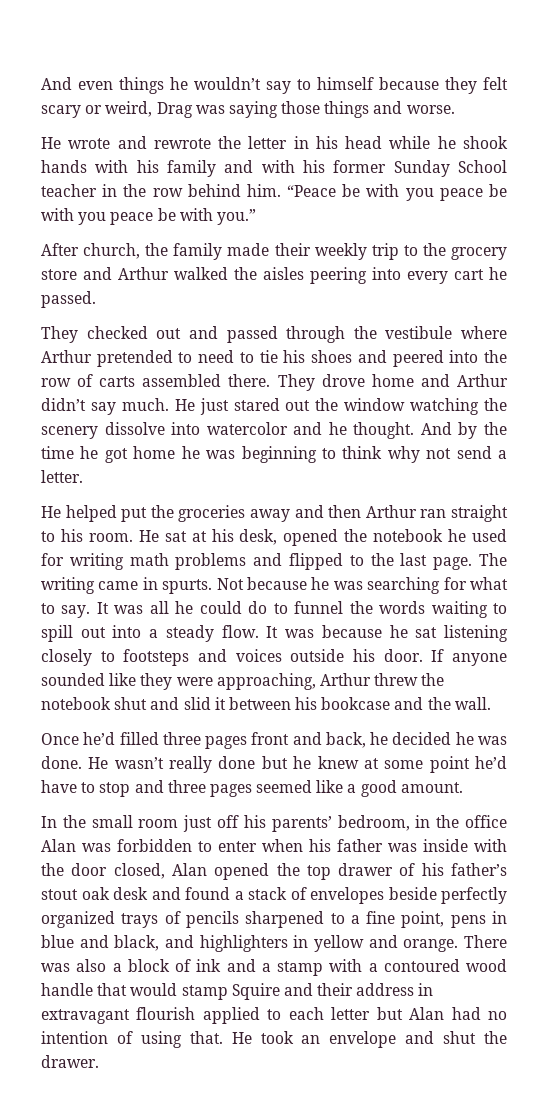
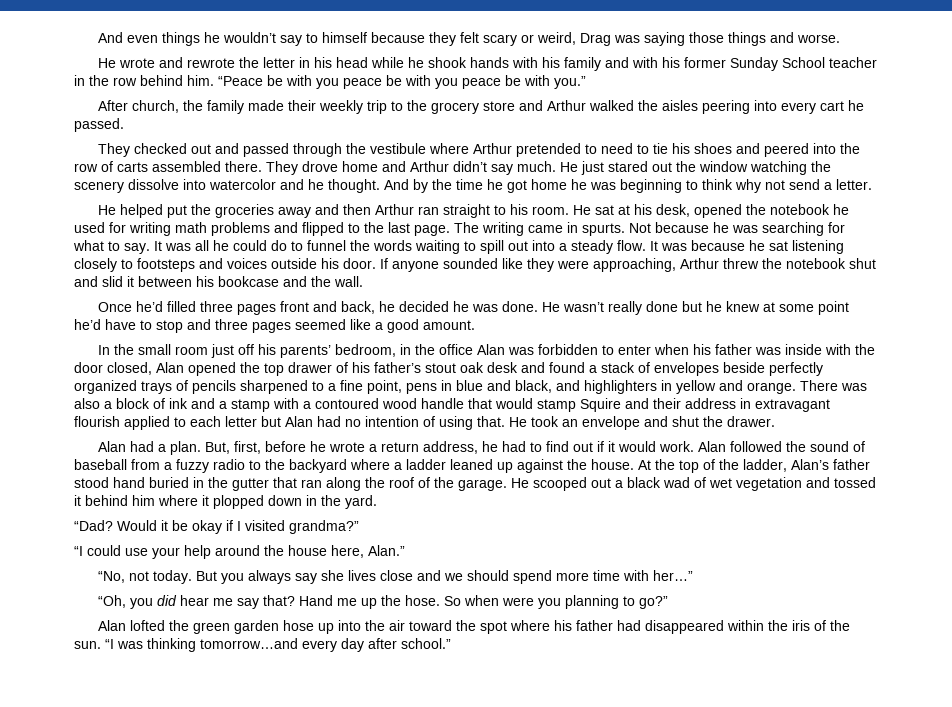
(99, 1061) none -> [98,441,866,455] [74,459,870,473] [74,477,876,491] [74,495,377,509] [74,520,359,534] [74,545,405,559] [98,570,694,584] [98,595,669,609] [98,620,851,634] [74,638,451,652] // Alan had a plan. But, first, before he wrote a return address, he had to find out if it would work. Alan followed the sound of baseball from a fuzzy radio to the backyard where a ladder leaned up against the house. At the top of the ladder, Alan’s father stood hand buried in the gutter that ran along the roof of the garage. He scooped out a black wad of wet vegetation and tossed it behind him where it plopped down in the yard. // “Dad? Would it be okay if I visited grandma?” // “I could use your help around the house here, Alan.” // “No, not today. But you always say she lives close and we should spend more time with her…” // “Oh, you did hear me say that? Hand me up the hose. So when were you planning to go?” // Alan lofted the green garden hose up into the air toward the spot where his father had disappeared within the iris of the sun. “I was thinking tomorrow…and every day after school.”

